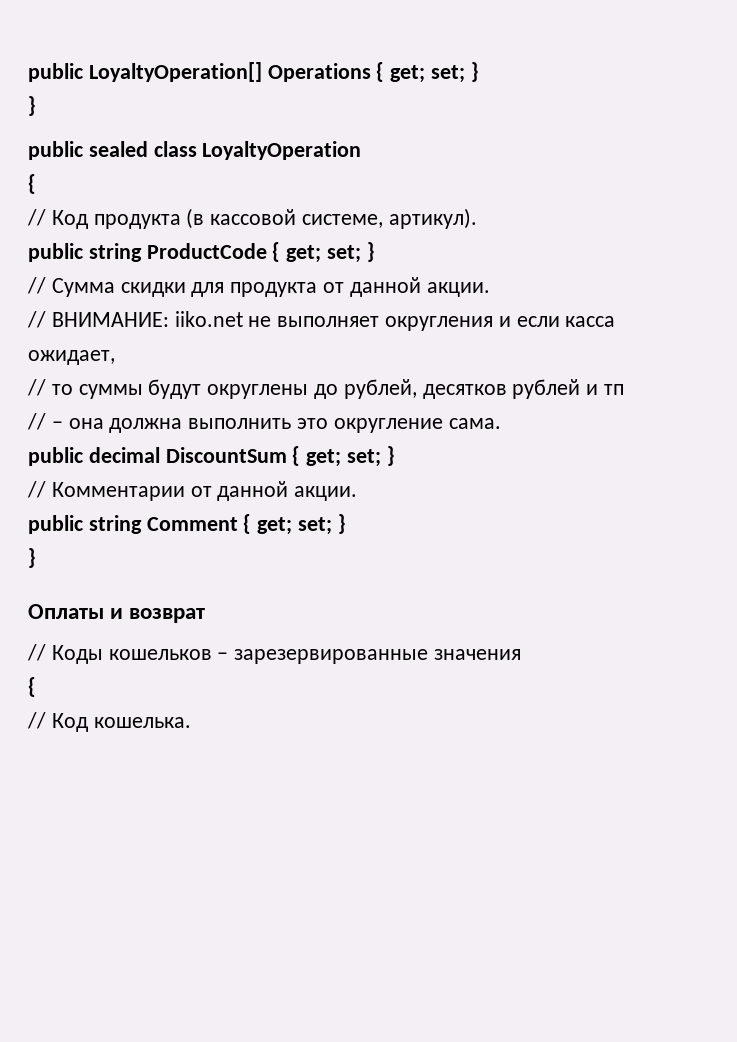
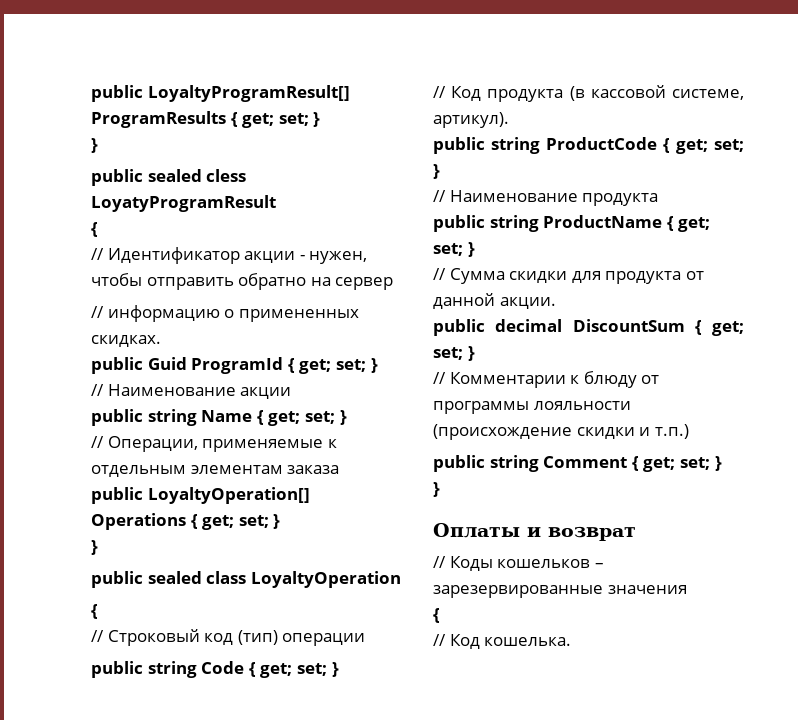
[28,63,83,82] public -> [91,85,350,102] [91,111,321,128] [91,138,98,153] [91,169,247,186] [91,195,276,212] [91,222,98,237] [91,247,368,264] [91,273,394,290] [91,305,359,322] [91,335,161,347] [91,357,378,374] [91,384,292,399] [91,409,347,426] [91,436,337,452] [91,465,340,477] [91,487,143,504] public LoyaltyProgramResult[] ProgramResults { get; set; } // } // public sealed cless LoyatyProgramResult // { // // Идентификатор акции - нужен, чтобы отправить обратно на сервер // // информацию о примененных скидках. // public Guid ProgramId { get; set; } // // Наименование акции // public string Name { get; set; } // // Операции, применяемые к отдельным элементам заказа // public
(36, 184) none -> [91,629,366,646] [91,661,339,678] // // Строковый код (тип) операции // public string Code { get; set; }
(375, 252) none -> [433,190,659,206] [433,215,711,232] [433,242,475,257] // // Наименование продукта // public string ProductName { get; set; }
[27,311,616,331] [28,350,115,365] [27,379,625,399] [27,413,501,433] // // ВНИМАНИЕ: iiko.net не выполняет округления и если касса ожидает, // // то суммы будут округлены до рублей, десятков рублей и тп // // – она должна выполнить это округление сама. -> (556, 303) none
[190,481,358,501] от данной акции. -> [570,371,660,388] [433,401,631,414] [433,424,689,440] к блюду от программы лояльности (происхождение скидки и т.п.)

